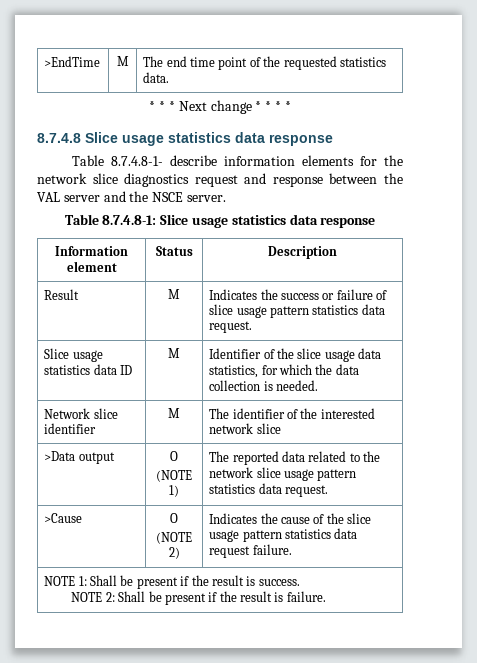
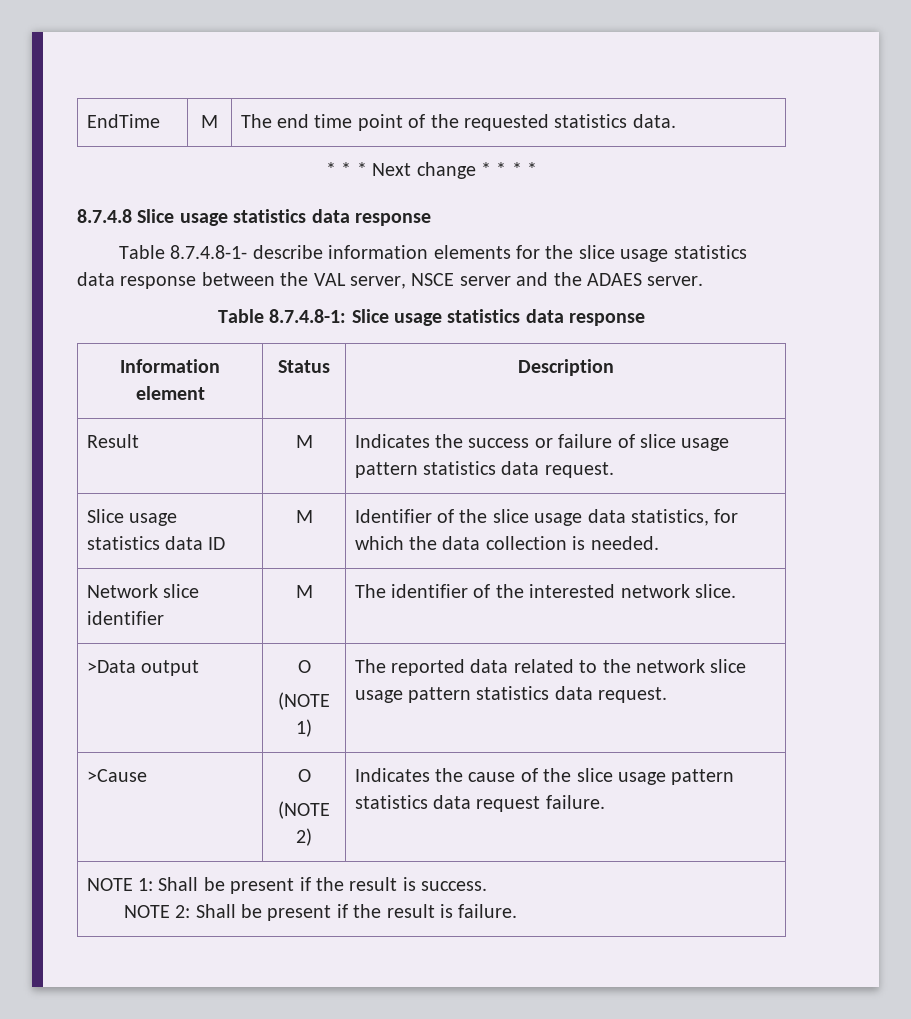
[44,56,101,67] >EndTime -> [86,114,160,128] EndTime
[37,173,267,187] network slice diagnostics request and -> [578,245,747,262] [77,272,115,286] slice usage statistics data
(60, 197) none -> [350,273,455,289] server, NSCE
[152,192,184,202] NSCE -> [586,273,642,286] ADAES
[256,423,281,434] slice -> [694,584,736,598] slice.

